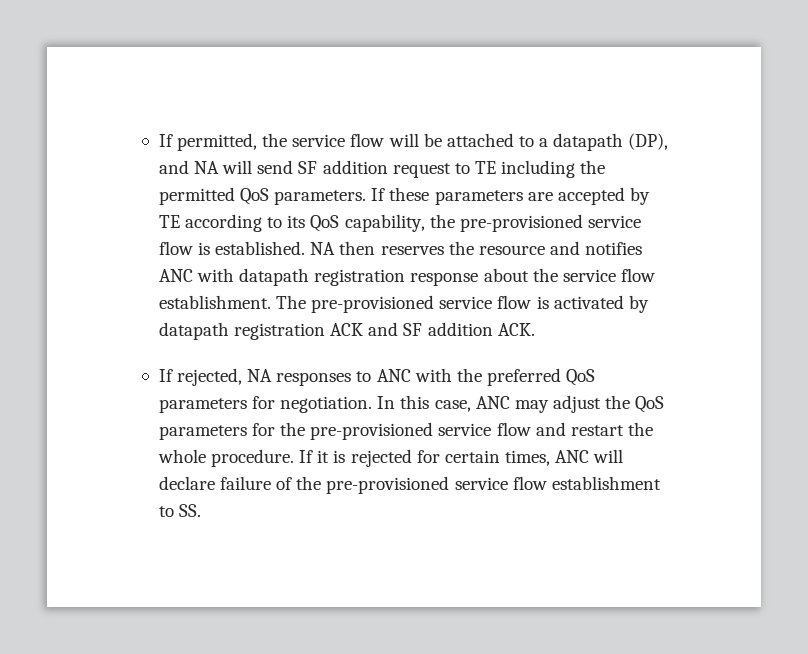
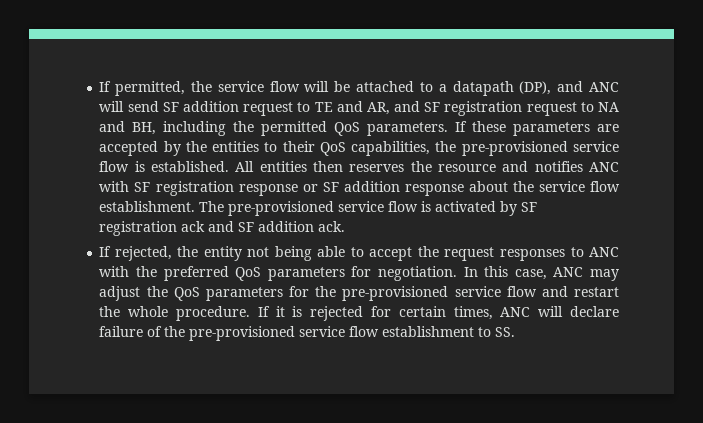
[194,161,220,174] NA -> [589,82,620,92] ANC
(496, 167) none -> [336,101,620,116] [99,121,157,135] and AR, and SF registration request to NA and BH,
[158,214,425,232] TE according to its QoS capability, -> [185,141,431,156] the entities to their QoS capabilities,
[310,242,336,255] NA -> [235,161,307,172] All entities
[239,268,310,286] datapath -> [134,182,151,192] SF
(479, 279) none -> [302,181,464,196] or SF addition response
[158,322,364,340] datapath registration ACK -> [521,202,538,212] [99,221,206,236] SF registration ack
[497,323,535,336] ACK. -> [318,221,346,232] ack.
[247,369,273,382] NA -> [177,246,495,261] the entity not being able to accept the request

